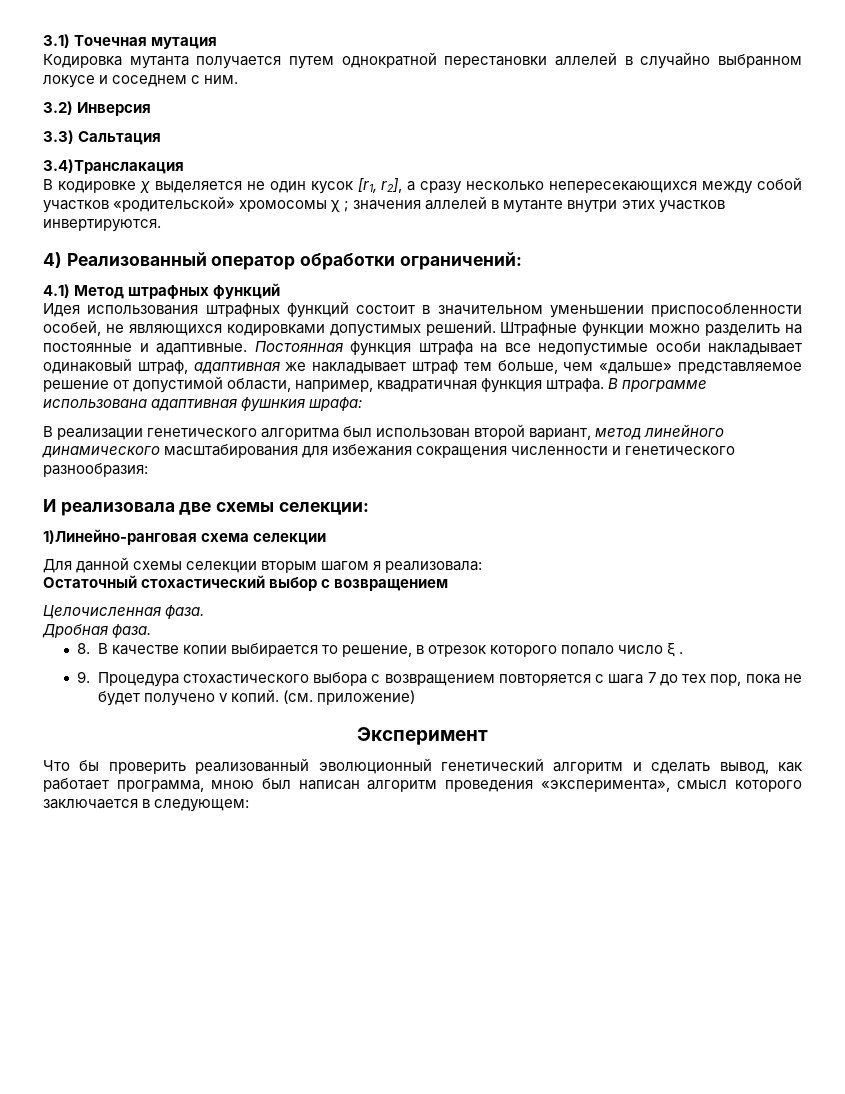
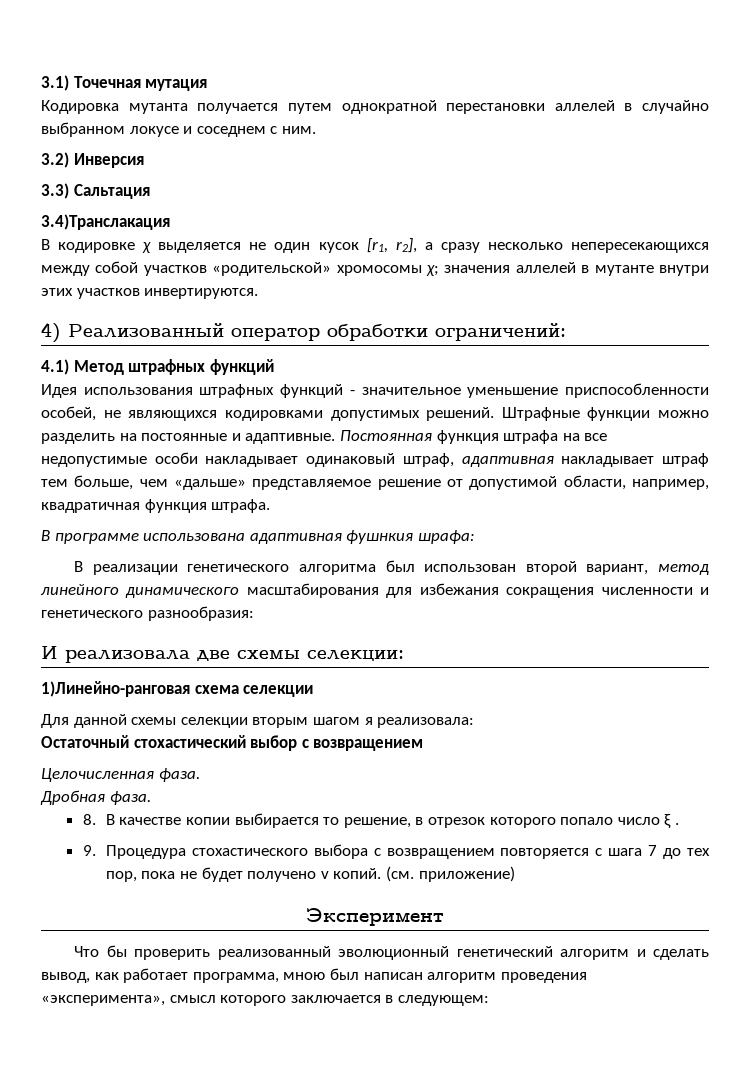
[331,200,350,212] χ ; -> [426,265,439,276] χ;
[356,305,644,318] состоит в значительном уменьшении -> [349,387,559,398] - значительное уменьшение
[285,362,307,371] же -> (554, 461) none
(605, 385) none -> (271, 506) //

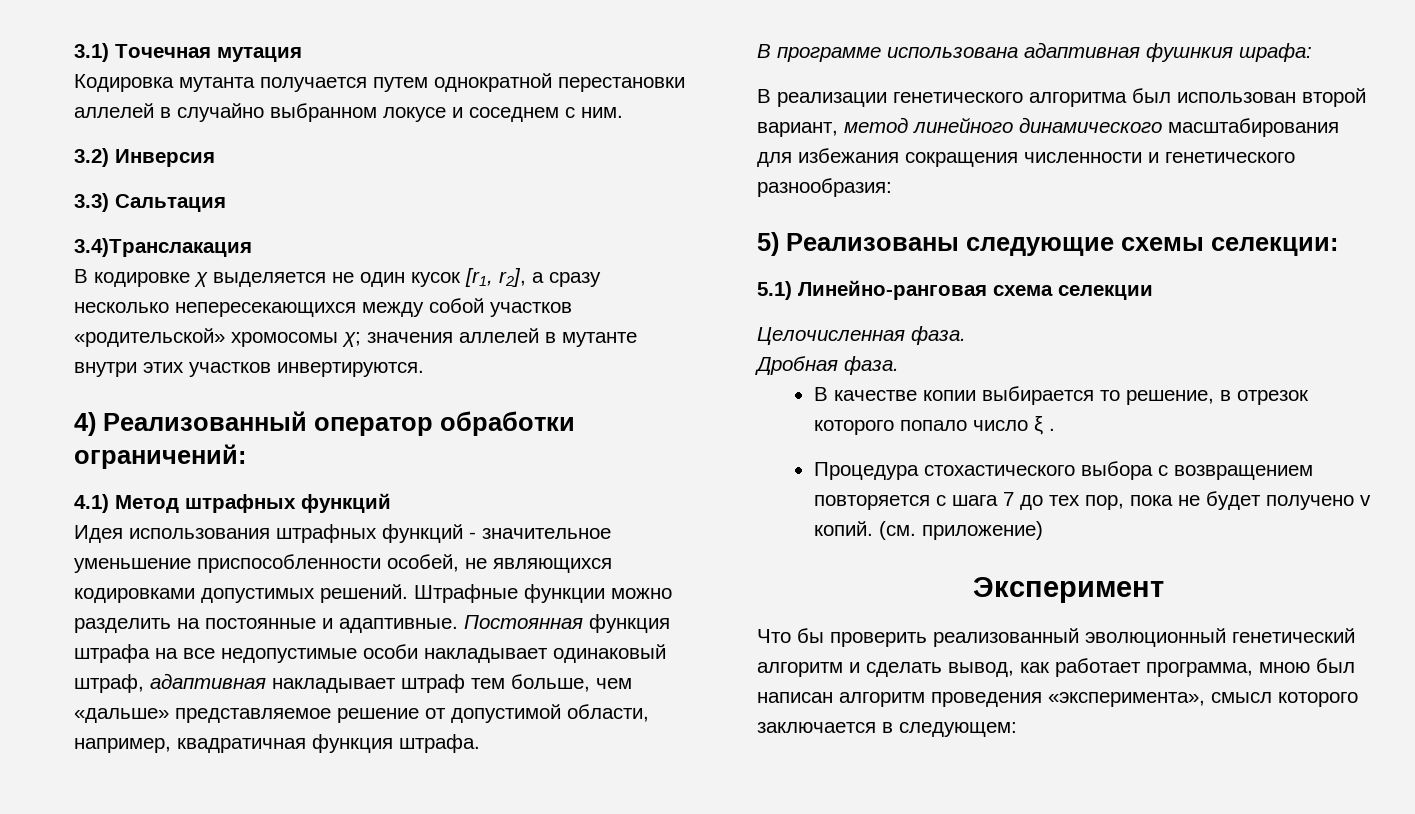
[41,646,230,663] И реализовала две -> [757,232,1114,256] 5) Реализованы следующие
[41,681,190,697] 1)Линейно-ранговая -> [757,280,987,300] 5.1) Линейно-ранговая
[41,714,475,728] [41,735,424,751] // Для данной схемы селекции вторым шагом я реализовала: // Остаточный стохастический выбор с возвращением -> (1153, 292) none
[82,814,96,825] 8. -> (899, 365) none
[82,845,96,856] 9. -> (1055, 429) none

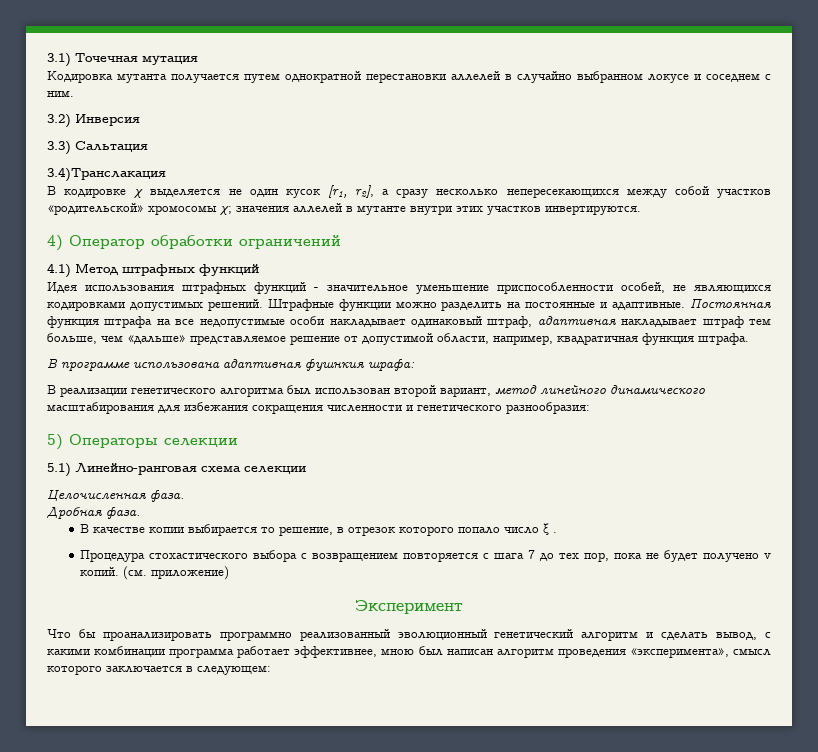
[103,411,575,436] [74,444,246,469] Реализованный оператор обработки ограничений: -> [69,235,341,249] Оператор обработки ограничений
[786,233,1338,256] Реализованы следующие схемы селекции: -> [69,434,238,448] Операторы селекции
[830,632,927,647] проверить -> [102,631,292,641] проанализировать программно
[1020,658,1253,677] как работает программа, -> [764,632,771,638] [47,646,378,658] с какими комбинации программа работает эффективнее,

